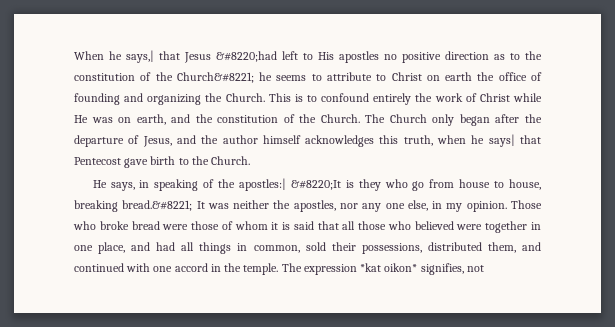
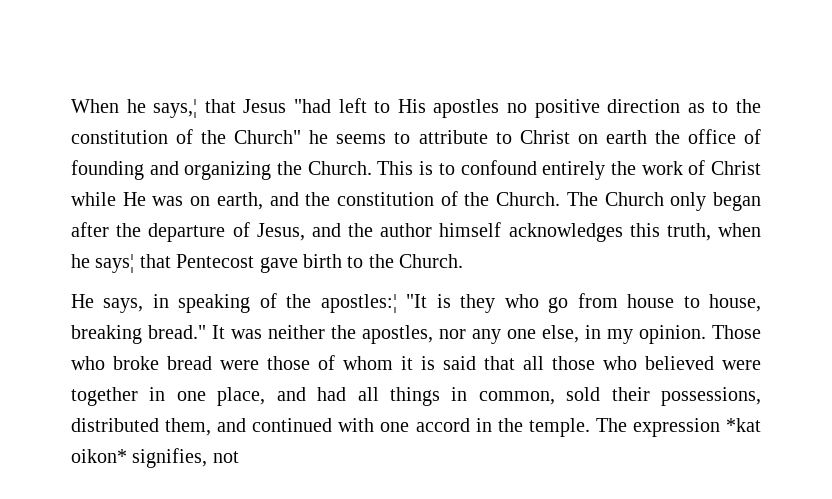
[126,50,154,63] says,| -> [153,99,198,118] says,¦
[216,51,277,62] &#8220;had -> [294,99,331,113] "had
[176,72,254,83] Church&#8221; -> [234,130,302,144] Church"
[488,134,515,147] says| -> [95,254,135,273] says¦
[238,178,341,191] apostles:| &#8220;It -> [320,294,428,313] apostles:¦ "It
[122,200,193,211] bread.&#8221; -> [148,325,206,339] bread."

